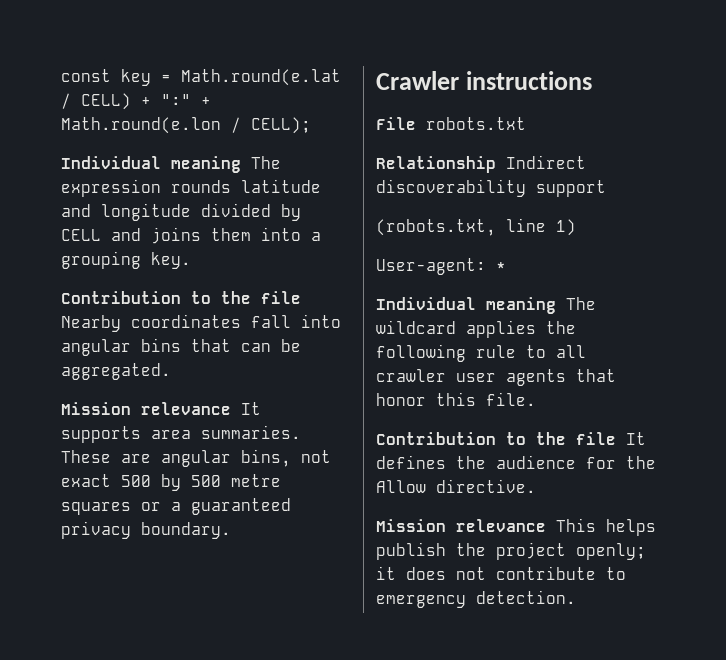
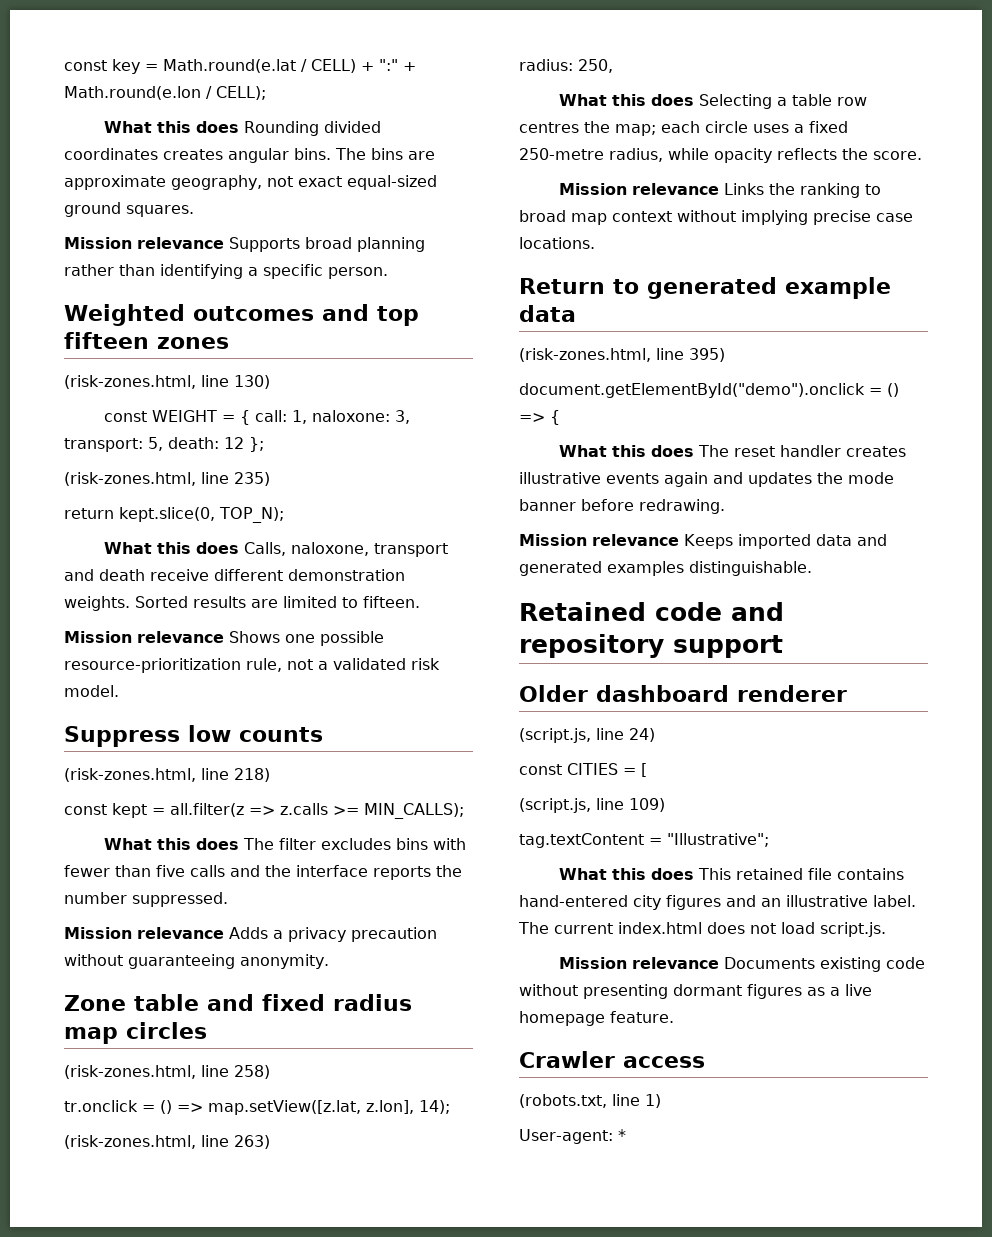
[61,156,281,173] [61,179,321,197] [61,203,301,221] [61,227,321,244] [61,251,191,269] [61,291,301,304] [61,314,341,332] [61,338,301,356] [61,363,171,380] [61,402,261,415] [61,425,301,443] [61,449,331,467] [61,474,281,491] [61,498,291,515] [61,521,231,539] [376,71,593,90] [376,117,526,130] [376,155,586,173] [376,179,606,197] Individual meaning The expression rounds latitude and longitude divided by CELL and joins them into a grouping key. // Contribution to the file Nearby coordinates fall into angular bins that can be aggregated. // Mission relevance It supports area summaries. These are angular bins, not exact 500 by 500 metre squares or a guaranteed privacy boundary. // Crawler instructions // File robots.txt // Relationship Indirect discoverability support -> [103,121,381,136] [64,148,435,163] [64,175,437,190] [64,202,194,217] [64,237,425,252] [64,264,388,279] [64,304,419,326] [64,332,229,349] [64,375,270,389] [103,410,410,425] [64,437,264,452] [64,472,270,486] [64,507,284,523] [103,542,448,557] [64,569,405,581] [64,596,420,611] [64,631,384,646] [64,658,440,673] [64,685,119,697] [64,725,323,747] [64,768,270,782] [64,803,464,819] [103,838,466,850] [64,865,462,880] [64,892,228,907] [64,927,437,942] [64,954,329,969] [64,994,412,1011] [64,1022,207,1044] [64,1065,270,1079] [64,1100,450,1115] [64,1135,270,1149] [519,59,613,73] [558,94,867,109] [519,121,848,136] [519,148,922,163] [558,183,881,198] [519,210,913,225] [519,237,595,249] [519,277,891,299] [519,305,576,322] [519,348,725,362] [519,383,899,398] [519,410,560,425] [558,445,906,457] [519,472,894,487] [519,499,725,514] [519,534,887,549] [519,561,812,576] [519,602,784,621] [519,634,783,658] [519,685,847,702] [519,728,655,743] [519,763,647,777] [519,798,665,813] [519,833,769,848] [558,868,904,880] [519,895,916,910] [518,922,886,937] [558,957,925,972] [519,984,872,999] [519,1011,674,1026] [519,1051,705,1068] What this does Rounding divided coordinates creates angular bins. The bins are approximate geography, not exact equal-sized ground squares. // Mission relevance Supports broad planning rather than identifying a specific person. // Weighted outcomes and top fifteen zones // (risk-zones.html, line 130) // const WEIGHT = { call: 1, naloxone: 3, transport: 5, death: 12 }; // (risk-zones.html, line 235) // return kept.slice(0, TOP_N); // What this does Calls, naloxone, transport and death receive different demonstration weights. Sorted results are limited to fifteen. // Mission relevance Shows one possible resource-prioritization rule, not a validated risk model. // Suppress low counts // (risk-zones.html, line 218) // const kept = all.filter(z => z.calls >= MIN_CALLS); // What this does The filter excludes bins with fewer than five calls and the interface reports the number suppressed. // Mission relevance Adds a privacy precaution without guaranteeing anonymity. // Zone table and fixed radius map circles // (risk-zones.html, line 258) // tr.onclick = () => map.setView([z.lat, z.lon], 14); // (risk-zones.html, line 263) // radius: 250, // What this does Selecting a table row centres the map; each circle uses a fixed 250-metre radius, while opacity reflects the score. // Mission relevance Links the ranking to broad map context without implying precise case locations. // Return to generated example data // (risk-zones.html, line 395) // document.getElementById("demo").onclick = () => { // What this does The reset handler creates illustrative events again and updates the mode banner before redrawing. // Mission relevance Keeps imported data and generated examples distinguishable. // Retained code and repository support // Older dashboard renderer // (script.js, line 24) // const CITIES = [ // (script.js, line 109) // tag.textContent = "Illustrative"; // What this does This retained file contains hand-entered city figures and an illustrative label. The current index.html does not load script.js. // Mission relevance Documents existing code without presenting dormant figures as a live homepage feature. // Crawler access
[376,297,596,314] [376,320,576,338] [376,344,586,362] [376,369,616,386] [376,392,536,406] [376,432,646,445] [376,455,656,469] [376,479,536,493] [376,518,656,536] [376,542,646,560] [376,566,626,580] [376,590,576,608] // Individual meaning The wildcard applies the following rule to all crawler user agents that honor this file. // Contribution to the file It defines the audience for the Allow directive. // Mission relevance This helps publish the project openly; it does not contribute to emergency detection. -> (626, 1135) none

